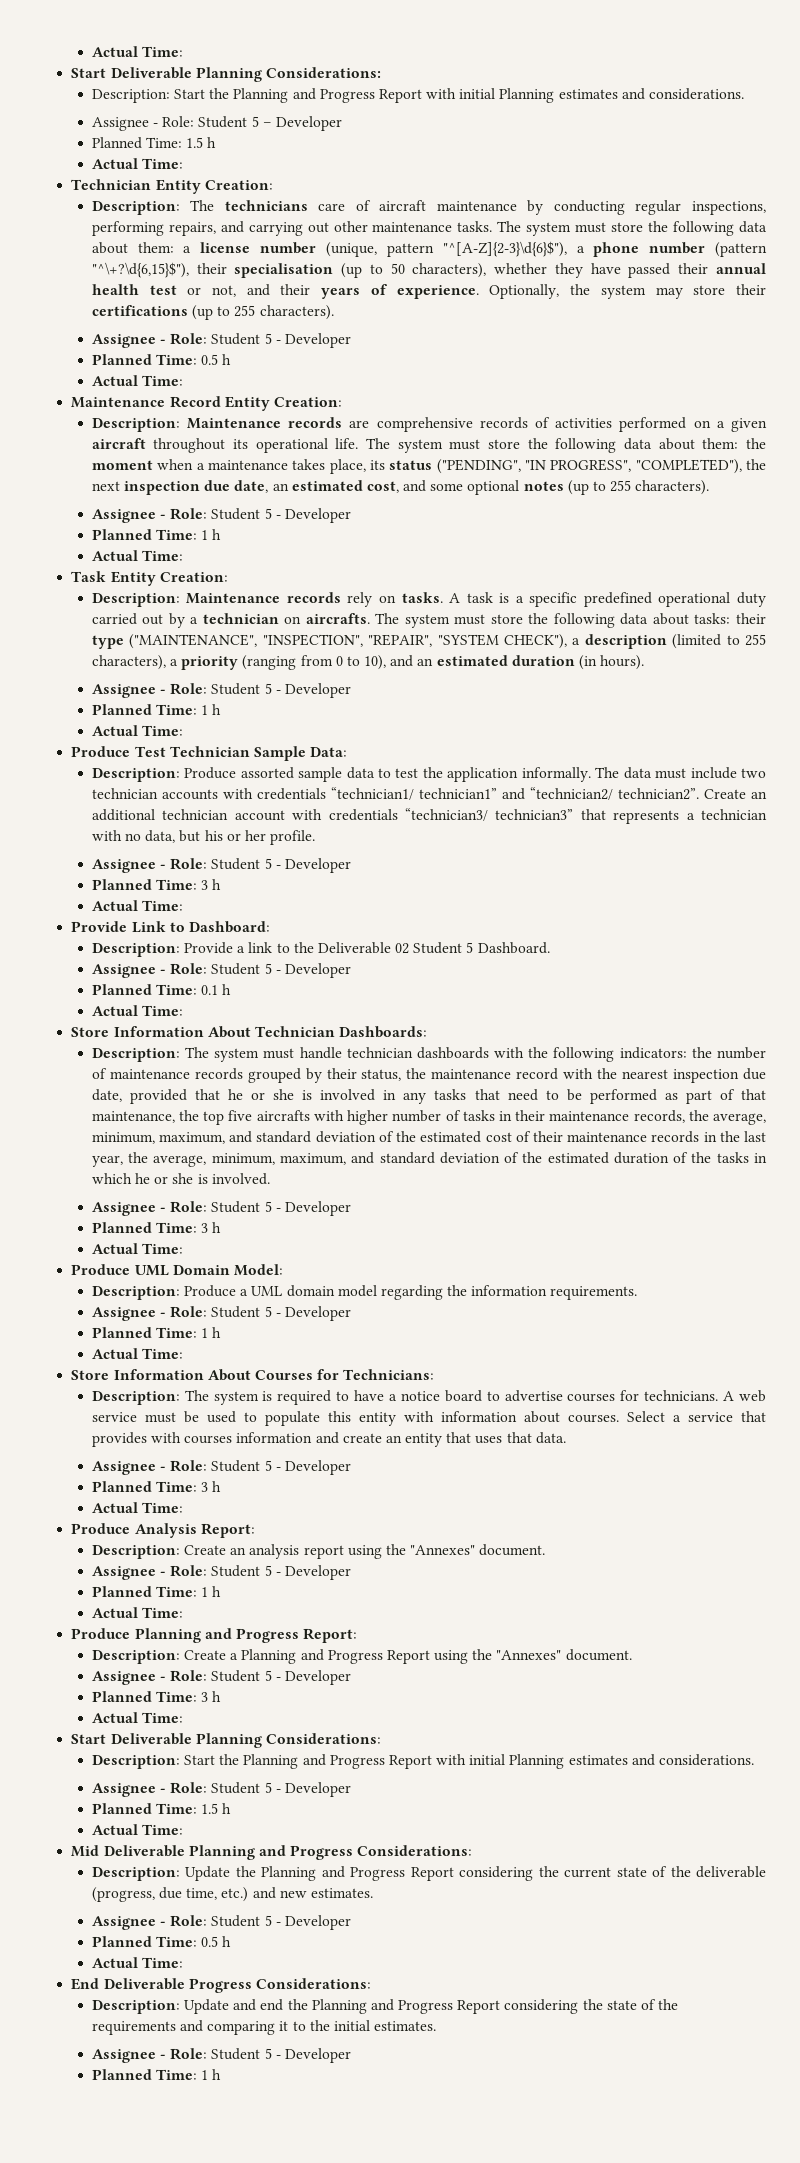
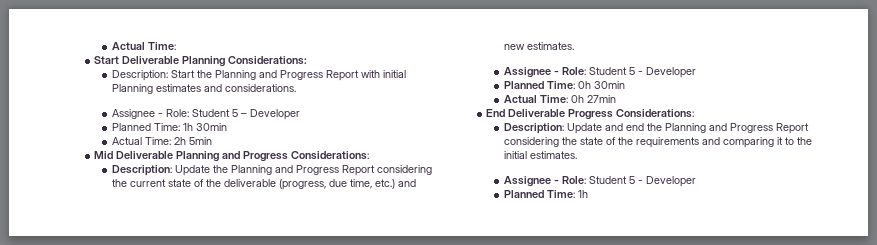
[186,137,217,148] [91,158,184,169] [71,179,273,194] [91,200,766,215] [91,221,767,236] [91,241,767,257] [91,262,767,278] [91,284,767,299] [91,305,334,320] [91,333,351,348] [91,354,232,365] [91,375,184,386] [71,396,342,411] [91,417,768,432] [91,438,766,453] [91,459,766,474] [91,480,710,495] [91,508,351,523] [91,529,222,540] [91,550,184,561] [71,571,228,586] [91,592,766,607] [91,613,766,628] [91,634,767,649] [91,655,645,670] [91,683,351,698] [91,704,222,715] [91,725,184,736] [71,746,348,761] [91,767,766,782] [91,787,768,800] [91,808,768,824] [91,830,316,845] [91,858,351,873] [91,879,222,890] [91,900,184,911] [71,921,270,933] [91,942,550,957] [91,963,351,978] [91,984,232,995] [91,1005,184,1016] [71,1026,428,1038] [91,1047,766,1062] [91,1068,766,1083] [91,1089,767,1104] [91,1110,766,1125] [91,1131,766,1144] [91,1152,767,1167] [91,1173,270,1185] [91,1201,351,1216] [91,1222,222,1233] [91,1243,184,1254] [71,1264,283,1276] [91,1285,638,1300] [91,1306,351,1321] [91,1327,222,1338] [91,1348,184,1359] [71,1369,435,1381] [91,1390,766,1405] [91,1411,766,1426] [91,1432,566,1447] [91,1460,351,1475] [91,1481,222,1492] [91,1502,184,1513] [71,1523,255,1538] [91,1544,546,1559] [91,1565,351,1580] [91,1586,222,1597] [91,1607,184,1618] [71,1628,358,1643] [91,1649,632,1664] [91,1670,351,1685] [91,1691,222,1702] [91,1712,184,1723] [71,1733,381,1748] [91,1754,755,1769] [91,1782,351,1797] [91,1803,232,1814] [91,1824,184,1835] 1.5 h // Actual Time: // Technician Entity Creation: // Description: The technicians care of aircraft maintenance by conducting regular inspections, performing repairs, and carrying out other maintenance tasks. The system must store the following data about them: a license number (unique, pattern "^[A-Z]{2-3}\d{6}$"), a phone number (pattern "^\+?\d{6,15}$"), their specialisation (up to 50 characters), whether they have passed their annual health test or not, and their years of experience. Optionally, the system may store their certifications (up to 255 characters). // Assignee - Role: Student 5 - Developer // Planned Time: 0.5 h // Actual Time: // Maintenance Record Entity Creation: // Description: Maintenance records are comprehensive records of activities performed on a given aircraft throughout its operational life. The system must store the following data about them: the moment when a maintenance takes place, its status ("PENDING", "IN PROGRESS", "COMPLETED"), the next inspection due date, an estimated cost, and some optional notes (up to 255 characters). // Assignee - Role: Student 5 - Developer // Planned Time: 1 h // Actual Time: // Task Entity Creation: // Description: Maintenance records rely on tasks. A task is a specific predefined operational duty carried out by a technician on aircrafts. The system must store the following data about tasks: their type ("MAINTENANCE", "INSPECTION", "REPAIR", "SYSTEM CHECK"), a description (limited to 255 characters), a priority (ranging from 0 to 10), and an estimated duration (in hours). // Assignee - Role: Student 5 - Developer // Planned Time: 1 h // Actual Time: // Produce Test Technician Sample Data: // Description: Produce assorted sample data to test the application informally. The data must include two technician accounts with credentials “technician1/ technician1” and “technician2/ technician2”. Create an additional technician account with credentials “technician3/ technician3” that represents a technician with no data, but his or her profile. // Assignee - Role: Student 5 - Developer // Planned Time: 3 h // Actual Time: // Provide Link to Dashboard: // Description: Provide a link to the Deliverable 02 Student 5 Dashboard. // Assignee - Role: Student 5 - Developer // Planned Time: 0.1 h // Actual Time: // Store Information About Technician Dashboards: // Description: The system must handle technician dashboards with the following indicators: the number of maintenance records grouped by their status, the maintenance record with the nearest inspection due date, provided that he or she is involved in any tasks that need to be performed as part of that maintenance, the top five aircrafts with higher number of tasks in their maintenance records, the average, minimum, maximum, and standard deviation of the estimated cost of their maintenance records in the last year, the average, minimum, maximum, and standard deviation of the estimated duration of the tasks in which he or she is involved. // Assignee - Role: Student 5 - Developer // Planned Time: 3 h // Actual Time: // Produce UML Domain Model: // Description: Produce a UML domain model regarding the information requirements. // Assignee - Role: Student 5 - Developer // Planned Time: 1 h // Actual Time: // Store Information About Courses for Technicians: // Description: The system is required to have a notice board to advertise courses for technicians. A web service must be used to populate this entity with information about courses. Select a service that provides with courses information and create an entity that uses that data. // Assignee - Role: Student 5 - Developer // Planned Time: 3 h // Actual Time: // Produce Analysis Report: // Description: Create an analysis report using the "Annexes" document. // Assignee - Role: Student 5 - Developer // Planned Time: 1 h // Actual Time: // Produce Planning and Progress Report: // Description: Create a Planning and Progress Report using the "Annexes" document. // Assignee - Role: Student 5 - Developer // Planned Time: 3 h // Actual Time: // Start Deliverable Planning Considerations: // Description: Start the Planning and Progress Report with initial Planning estimates and considerations. // Assignee - Role: Student 5 - Developer // Planned Time: 1.5 h // Actual Time: -> [182,123,227,131] [111,137,212,145] 1h 30min // Actual Time: 2h 5min
[201,1936,232,1947] [91,1957,184,1968] 0.5 h // Actual Time: -> [577,81,625,89] [503,95,616,103] 0h 30min // Actual Time: 0h 27min
[201,2069,222,2080] 1 h -> [577,190,588,198] 1h

